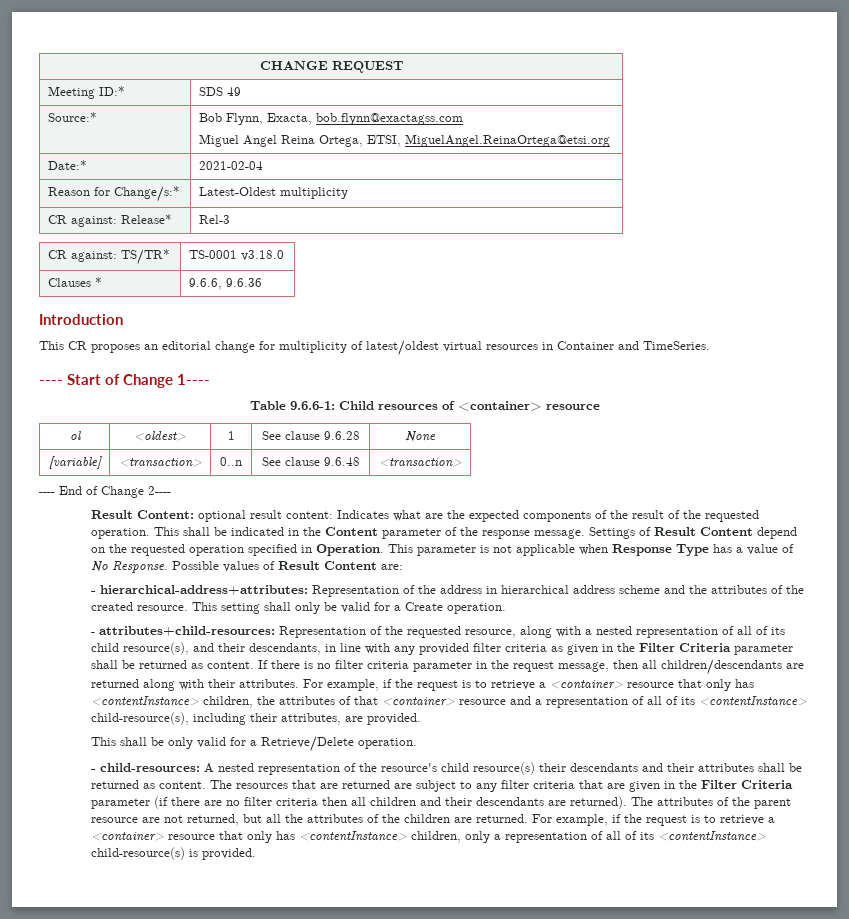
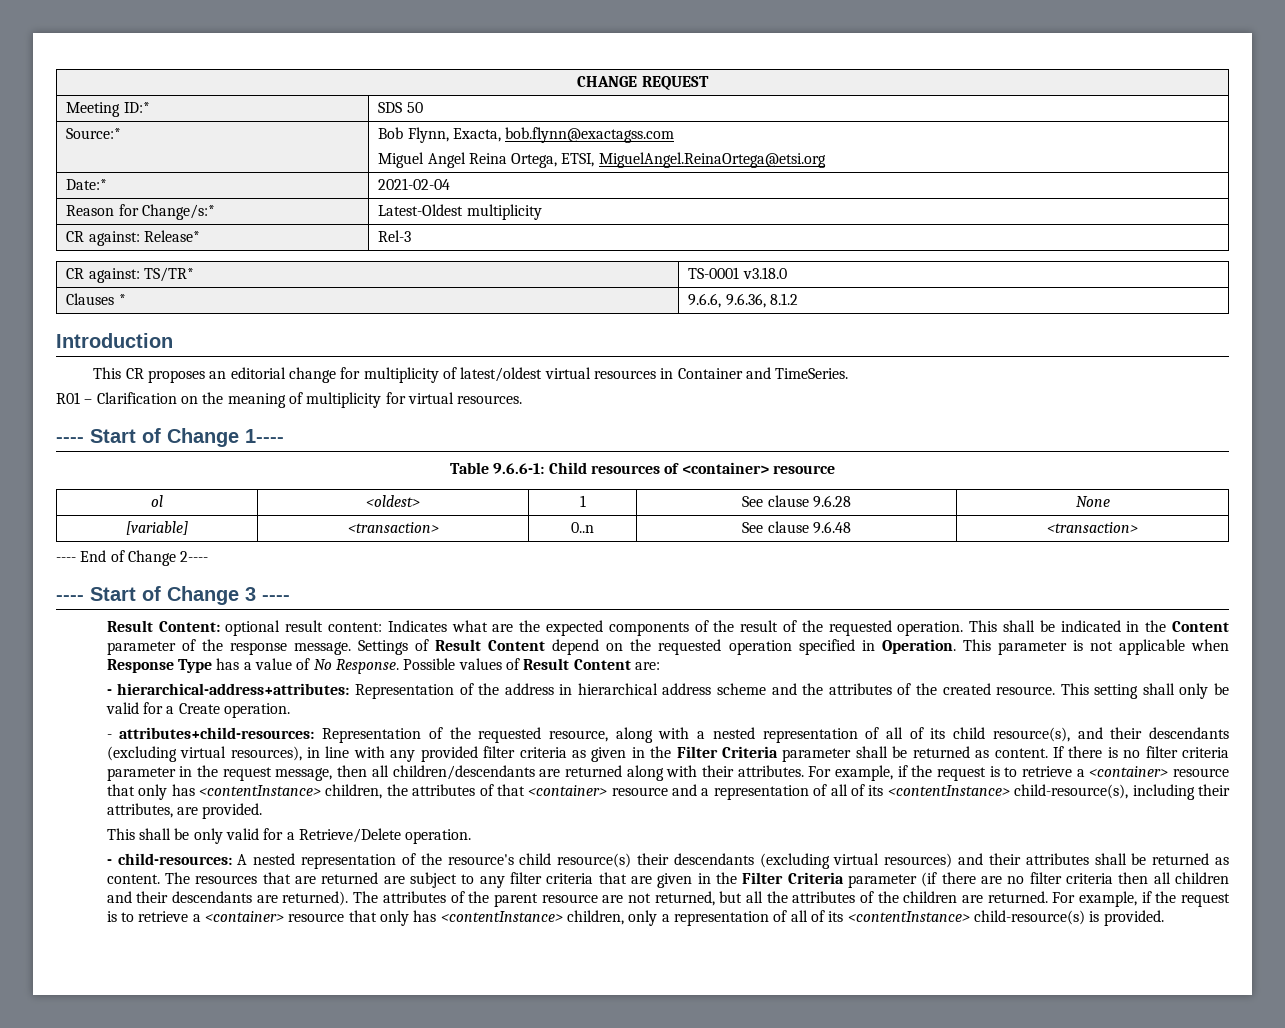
[226,87,241,96] 49 -> [406,102,423,113] 50
[225,278,262,287] 9.6.36 -> [725,293,798,308] 9.6.36, 8.1.2
(710, 345) none -> [56,392,523,408] // R01 – Clarification on the meaning of multiplicity for virtual resources.
(171, 490) none -> [56,586,290,605] // ---- Start of Change 3 ----
[248,643,321,655] descendants, -> [1148,727,1229,739] [106,746,302,762] descendants (excluding virtual resources),
(638, 767) none -> [759,853,953,869] (excluding virtual resources)

